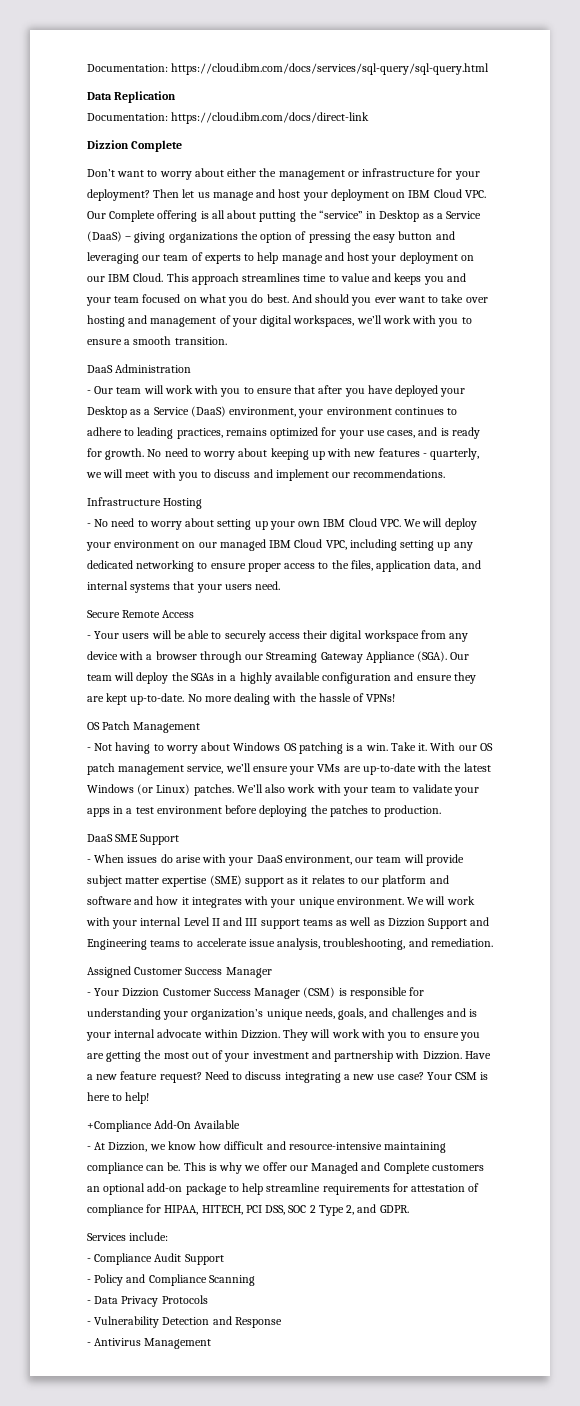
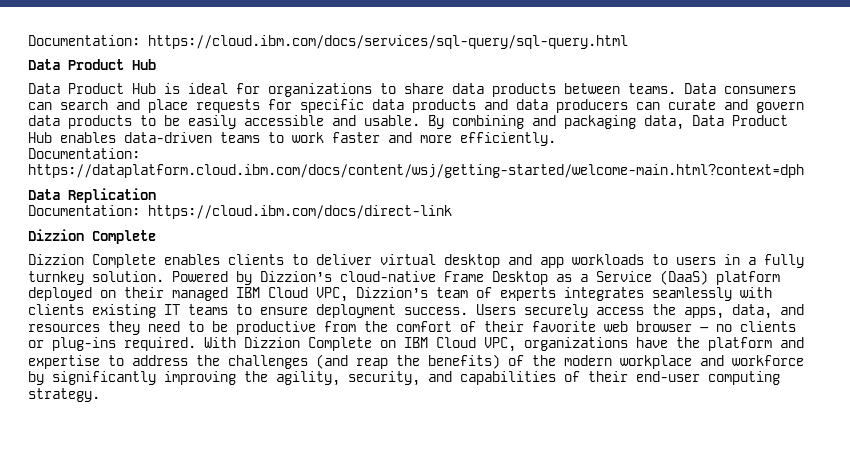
(490, 69) none -> [28,59,156,70] [28,83,796,97] [28,99,804,113] [28,115,788,130] [28,132,556,146] [28,148,140,159] [28,164,804,178] // Data Product Hub // Data Product Hub is ideal for organizations to share data products between teams. Data consumers can search and place requests for specific data products and data producers can curate and govern data products to be easily accessible and usable. By combining and packaging data, Data Product Hub enables data-driven teams to work faster and more efficiently. // Documentation: https://dataplatform.cloud.ibm.com/docs/content/wsj/getting-started/welcome-main.html?context=dph
[87,168,480,180] [87,189,486,201] [87,210,482,222] [87,231,455,243] [87,252,474,264] [87,273,466,285] [86,294,488,306] [87,315,472,327] [87,336,227,345] [87,364,192,373] [87,385,466,397] [87,406,458,418] [87,427,480,439] [87,448,480,460] [86,469,446,481] [87,497,203,509] [87,518,477,530] [86,539,473,551] [87,560,481,572] [87,581,281,593] [87,610,195,618] [87,630,469,642] [87,651,470,663] [87,672,476,684] [87,693,396,705] [87,721,201,733] [87,742,493,754] [87,763,491,775] [87,784,479,796] [87,805,442,817] [87,834,180,845] [87,854,464,866] [87,875,449,887] [87,896,475,908] [86,917,490,929] [87,938,493,950] [87,966,272,978] [87,987,425,999] [87,1008,478,1020] [86,1029,480,1041] [87,1050,491,1062] [87,1071,489,1083] [87,1092,150,1104] [87,1120,241,1132] [87,1141,447,1153] [87,1162,484,1174] [87,1183,480,1195] [87,1204,409,1216] [87,1232,169,1241] [87,1253,224,1265] [87,1274,255,1286] [87,1295,208,1307] [87,1316,282,1328] [87,1338,212,1349] Don’t want to worry about either the management or infrastructure for your deployment? Then let us manage and host your deployment on IBM Cloud VPC. Our Complete offering is all about putting the “service” in Desktop as a Service (DaaS) – giving organizations the option of pressing the easy button and leveraging our team of experts to help manage and host your deployment on our IBM Cloud. This approach streamlines time to value and keeps you and your team focused on what you do best. And should you ever want to take over hosting and management of your digital workspaces, we’ll work with you to ensure a smooth transition. // DaaS Administration // - Our team will work with you to ensure that after you have deployed your Desktop as a Service (DaaS) environment, your environment continues to adhere to leading practices, remains optimized for your use cases, and is ready for growth. No need to worry about keeping up with new features - quarterly, we will meet with you to discuss and implement our recommendations. // Infrastructure Hosting // - No need to worry about setting up your own IBM Cloud VPC. We will deploy your environment on our managed IBM Cloud VPC, including setting up any dedicated networking to ensure proper access to the files, application data, and internal systems that your users need. // Secure Remote Access // - Your users will be able to securely access their digital workspace from any device with a browser through our Streaming Gateway Appliance (SGA). Our team will deploy the SGAs in a highly available configuration and ensure they are kept up-to-date. No more dealing with the hassle of VPNs! // OS Patch Management // - Not having to worry about Windows OS patching is a win. Take it. With our OS patch management service, we’ll ensure your VMs are up-to-date with the latest Windows (or Linux) patches. We’ll also work with your team to validate your apps in a test environment before deploying the patches to production. // DaaS SME Support // - When issues do arise with your DaaS environment, our team will provide subject matter expertise (SME) support as it relates to our platform and software and how it integrates with your unique environment. We will work with your internal Level II and III support teams as well as Dizzion Support and Engineering teams to accelerate issue analysis, troubleshooting, and remediation. // Assigned Customer Success Manager // - Your Dizzion Customer Success Manager (CSM) is responsible for understanding your organization’s unique needs, goals, and challenges and is your internal advocate within Dizzion. They will work with you to ensure you are getting the most out of your investment and partnership with Dizzion. Have a new feature request? Need to discuss integrating a new use case? Your CSM is here to help! // +Compliance Add-On Available // - At Dizzion, we know how difficult and resource-intensive maintaining compliance can be. This is why we offer our Managed and Complete customers an optional add-on package to help streamline requirements for attestation of compliance for HIPAA, HITECH, PCI DSS, SOC 2 Type 2, and GDPR. // Services include: // - Compliance Audit Support // - Policy and Compliance Scanning // - Data Privacy Protocols // - Vulnerability Detection and Response // - Antivirus Management -> [28,254,804,268] [28,270,780,285] [28,287,772,302] [28,304,804,319] [28,321,796,335] [28,337,804,352] [28,354,804,369] [28,371,780,386] [28,388,100,402] Dizzion Complete enables clients to deliver virtual desktop and app workloads to users in a fully turnkey solution. Powered by Dizzion’s cloud-native Frame Desktop as a Service (DaaS) platform deployed on their managed IBM Cloud VPC, Dizzion’s team of experts integrates seamlessly with clients existing IT teams to ensure deployment success. Users securely access the apps, data, and resources they need to be productive from the comfort of their favorite web browser – no clients or plug-ins required. With Dizzion Complete on IBM Cloud VPC, organizations have the platform and expertise to address the challenges (and reap the benefits) of the modern workplace and workforce by significantly improving the agility, security, and capabilities of their end-user computing strategy.

